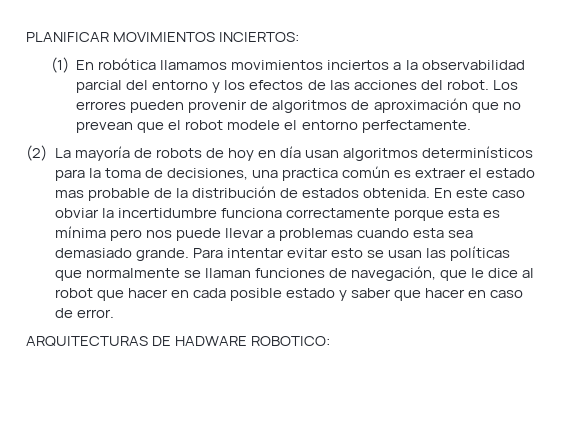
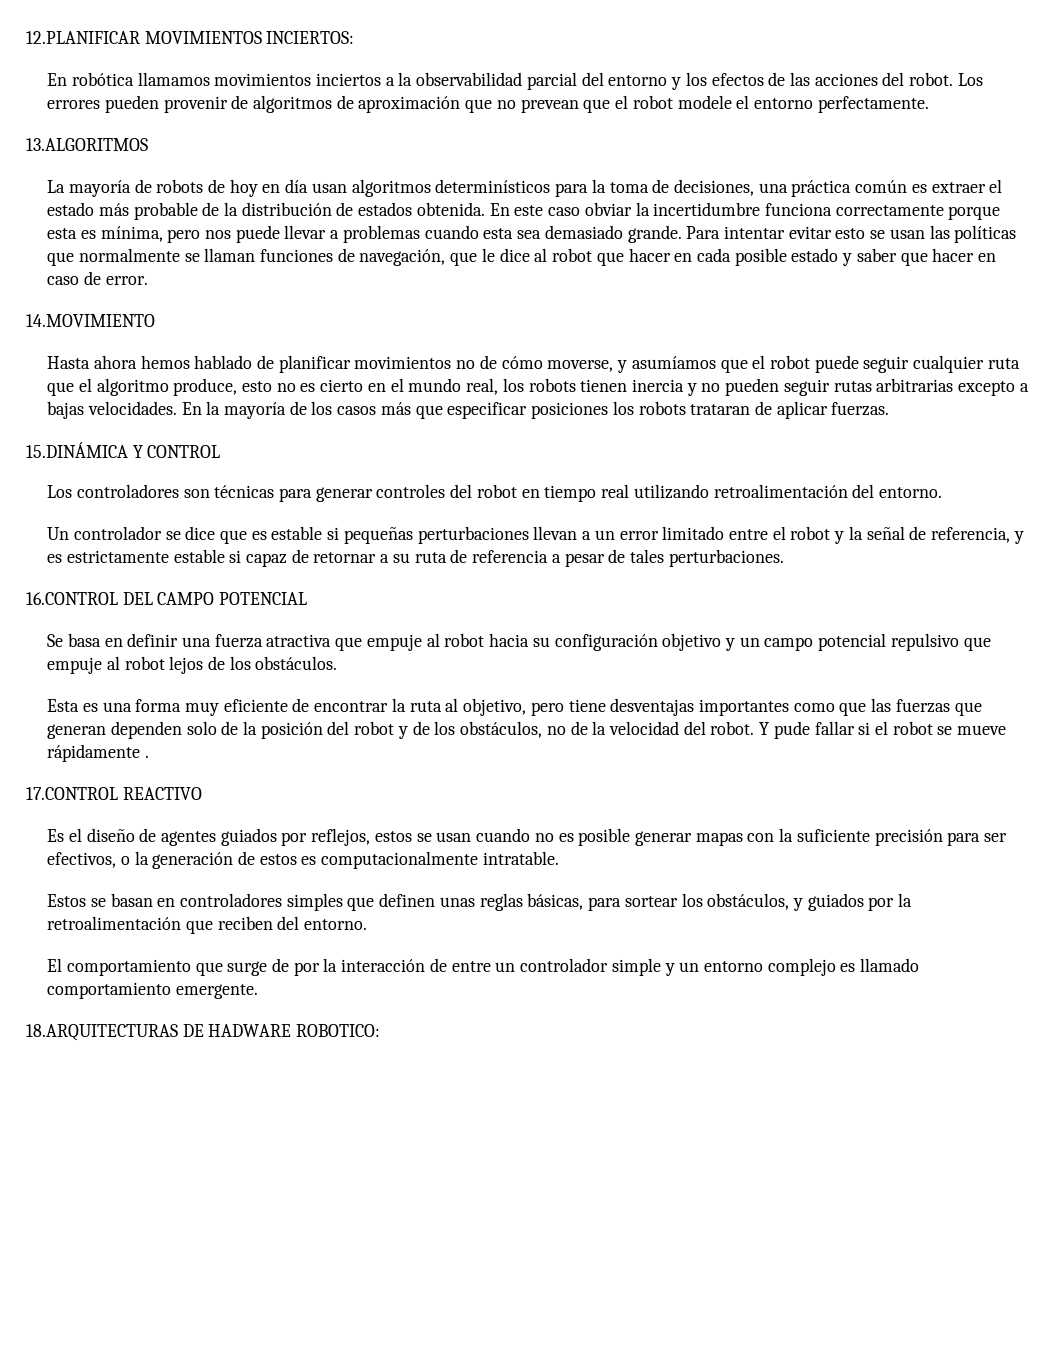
[26,32,109,42] PLANIFICAR -> [26,31,140,44] 12.PLANIFICAR
[50,57,69,73] (1) -> (355, 37) none
[26,145,47,161] (2) -> [26,138,148,151] 13.ALGORITMOS //
[281,168,338,181] practica -> [791,180,852,197] práctica
[54,190,84,198] mas -> [98,203,129,216] más
[54,226,106,238] mínima -> [100,226,163,242] mínima,
[26,336,148,347] ARQUITECTURAS -> [26,314,155,327] [47,355,1020,373] [47,378,1029,396] [47,401,890,419] [26,442,221,458] [47,484,942,502] [47,526,1024,544] [47,549,784,567] [26,592,308,605] [47,633,991,651] [47,656,338,674] [47,698,982,716] [47,721,1007,739] [47,744,149,762] [26,787,202,800] [47,828,1008,846] [47,851,559,869] [47,893,913,911] [47,916,367,934] [47,958,920,976] [47,982,258,999] [26,1024,178,1041] 14.MOVIMIENTO // Hasta ahora hemos hablado de planificar movimientos no de cómo moverse, y asumíamos que el robot puede seguir cualquier ruta que el algoritmo produce, esto no es cierto en el mundo real, los robots tienen inercia y no pueden seguir rutas arbitrarias excepto a bajas velocidades. En la mayoría de los casos más que especificar posiciones los robots trataran de aplicar fuerzas. // 15.DINÁMICA Y CONTROL // Los controladores son técnicas para generar controles del robot en tiempo real utilizando retroalimentación del entorno. // Un controlador se dice que es estable si pequeñas perturbaciones llevan a un error limitado entre el robot y la señal de referencia, y es estrictamente estable si capaz de retornar a su ruta de referencia a pesar de tales perturbaciones. // 16.CONTROL DEL CAMPO POTENCIAL // Se basa en definir una fuerza atractiva que empuje al robot hacia su configuración objetivo y un campo potencial repulsivo que empuje al robot lejos de los obstáculos. // Esta es una forma muy eficiente de encontrar la ruta al objetivo, pero tiene desventajas importantes como que las fuerzas que generan dependen solo de la posición del robot y de los obstáculos, no de la velocidad del robot. Y pude fallar si el robot se mueve rápidamente . // 17.CONTROL REACTIVO // Es el diseño de agentes guiados por reflejos, estos se usan cuando no es posible generar mapas con la suficiente precisión para ser efectivos, o la generación de estos es computacionalmente intratable. // Estos se basan en controladores simples que definen unas reglas básicas, para sortear los obstáculos, y guiados por la retroalimentación que reciben del entorno. // El comportamiento que surge de por la interacción de entre un controlador simple y un entorno complejo es llamado comportamiento emergente. // 18.ARQUITECTURAS

